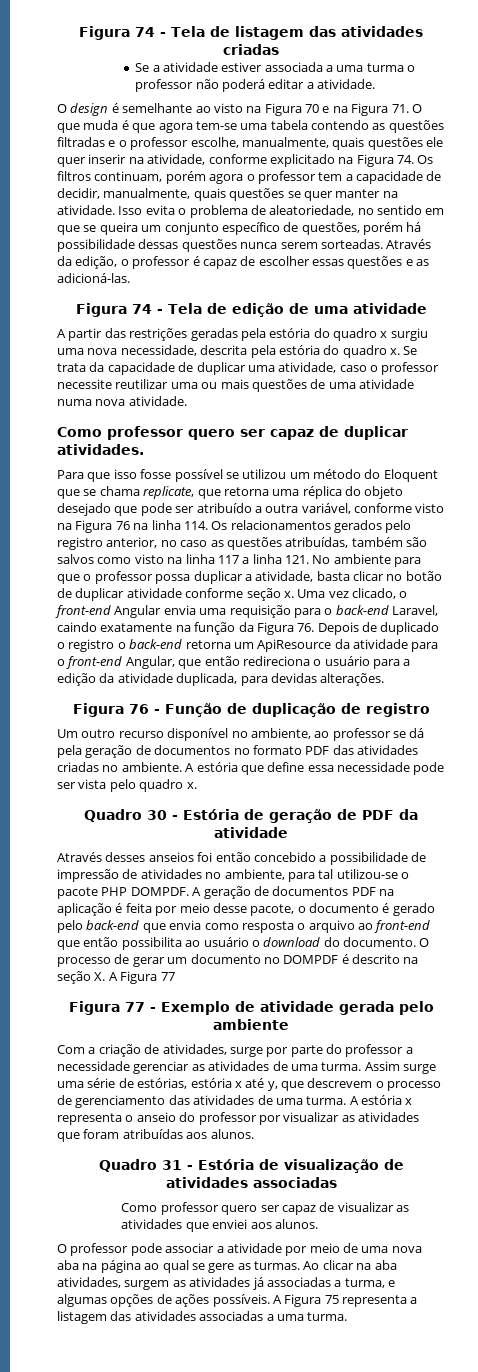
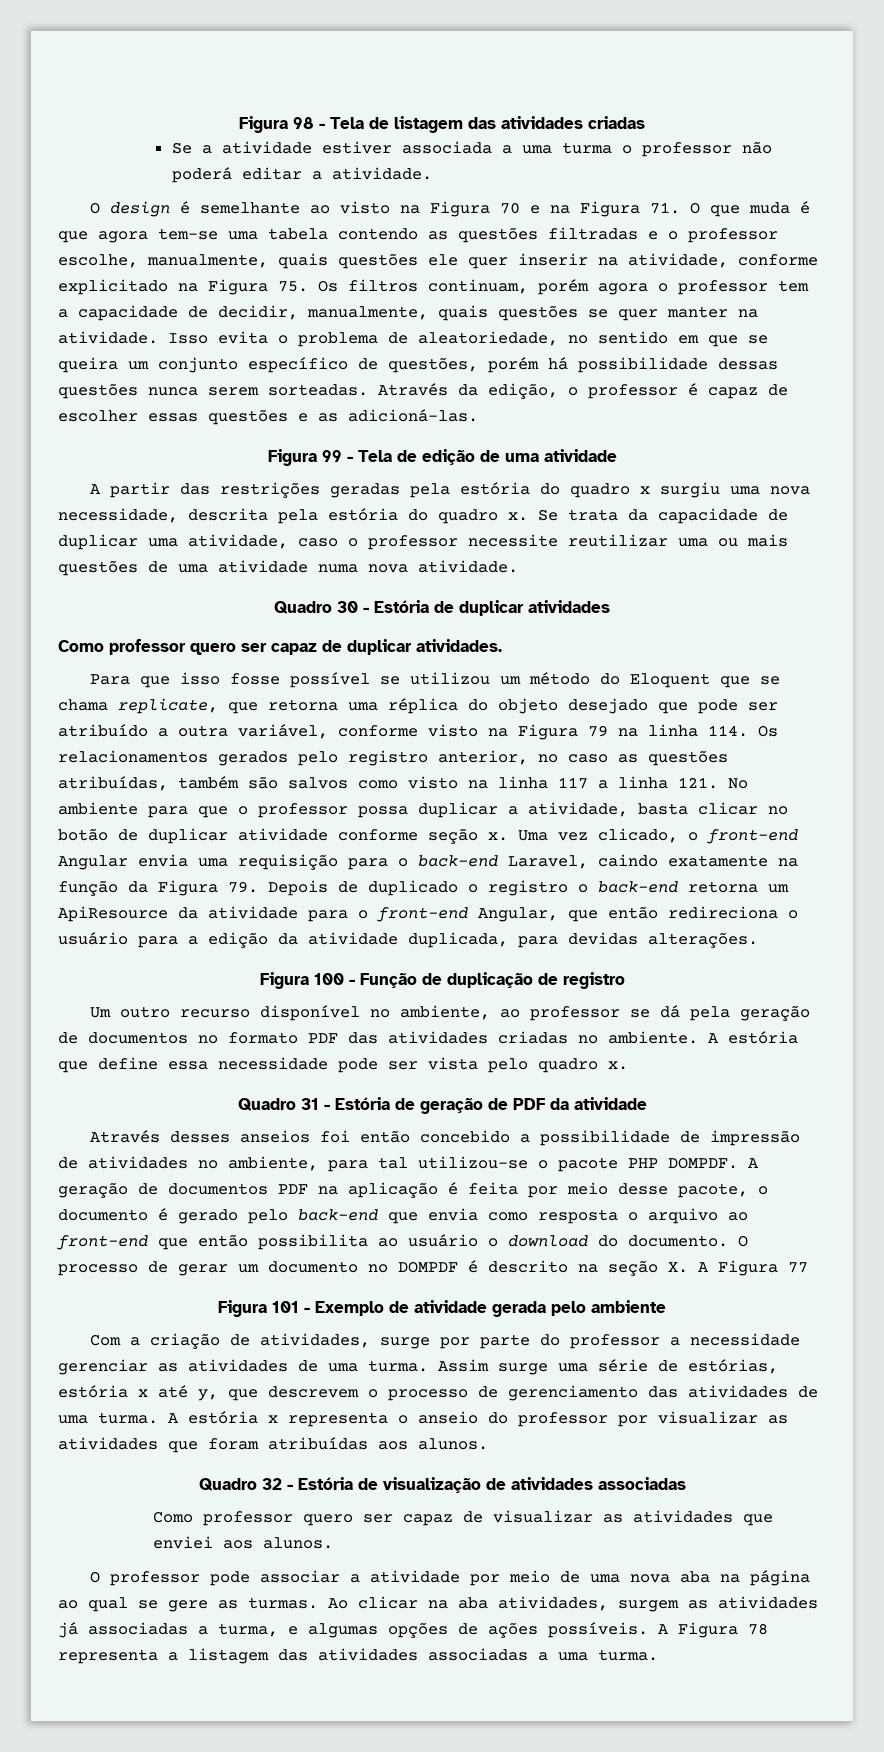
[79,26,156,40] Figura 74 -> [239,116,314,133] Figura 98
[397,155,414,164] 74. -> [278,281,308,292] 75.
[131,304,152,314] 74 -> [321,450,342,462] 99
(187, 401) none -> [274,600,610,616] // Quadro 30 - Estória de duplicar atividades
[115,521,130,530] 76 -> [588,725,608,737] 79
[297,623,315,632] 76. -> [228,881,258,893] 79.
[128,704,149,714] 76 -> [313,973,344,985] 100
[147,810,167,820] 30 -> [300,1098,319,1110] 31
[124,1002,145,1012] 77 -> [272,1301,299,1313] 101
[161,1160,182,1170] 31 -> [261,1478,282,1490] 32
[324,1295,339,1304] 75 -> [748,1623,768,1635] 78

